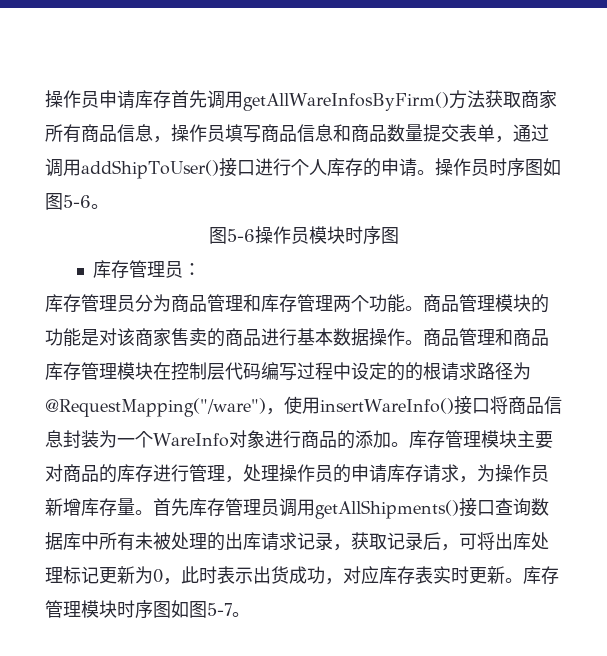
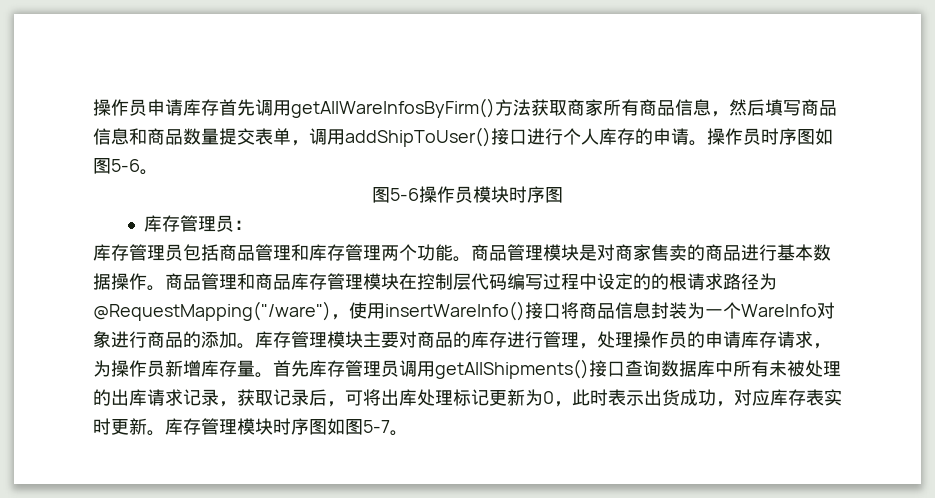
[171,124,225,142] 操作员 -> [729,99,765,116] 然后
[513,124,549,142] 通过 -> (309, 143) none
[135,294,171,312] 分为 -> [183,244,219,261] 包括
[531,294,549,313] [45,328,135,347] 的功能是对该 -> [579,244,615,261] 是对

